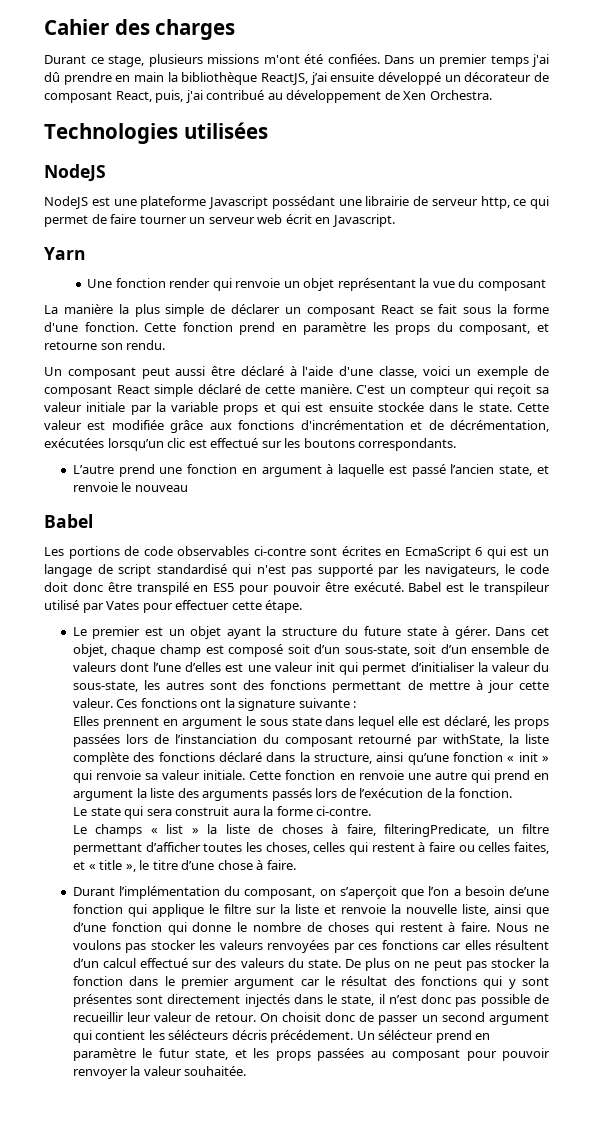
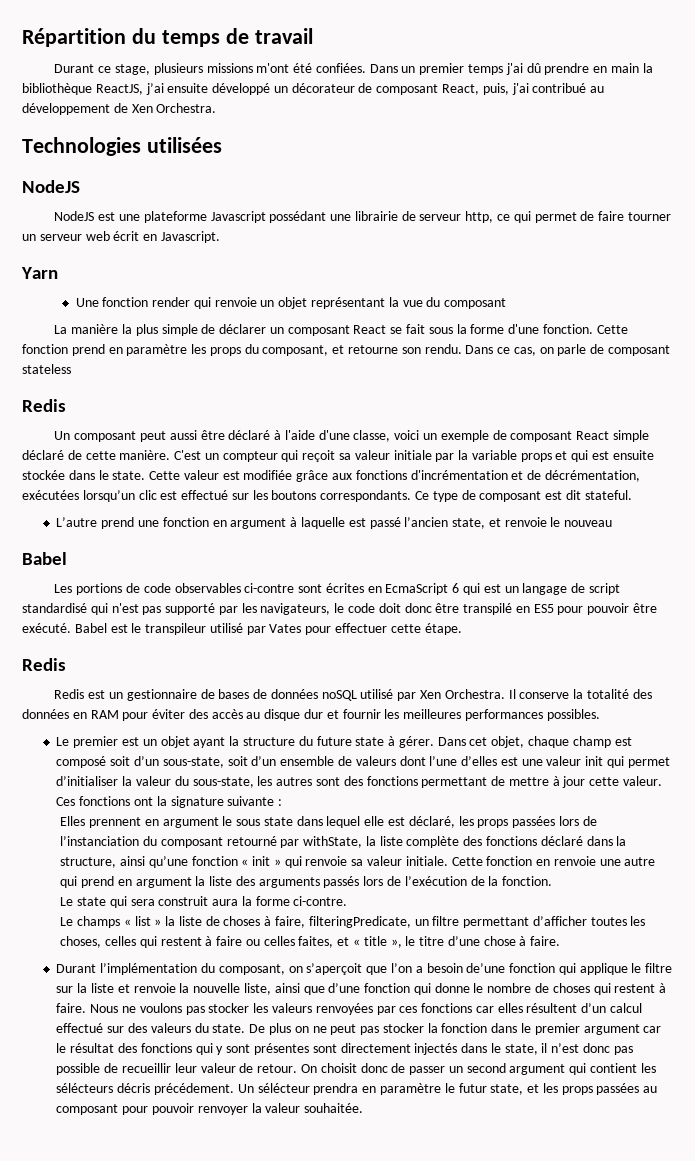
[44,19,236,40] Cahier des charges -> [22,28,313,47] Répartition du temps de travail
(166, 345) none -> [465,344,671,356] [22,364,71,374] [22,399,66,412] Dans ce cas, on parle de composant stateless // Redis
(457, 444) none -> [415,490,632,502] Ce type de composant est dit stateful.
(303, 606) none -> [22,658,66,671] [54,689,652,701] [22,709,600,721] // Redis // Redis est un gestionnaire de bases de données noSQL utilisé par Xen Orchestra. Il conserve la totalité des données en RAM pour éviter des accès au disque dur et fournir les meilleures performances possibles.
[435,1030,472,1043] prend -> [313,1083,359,1095] prendra

